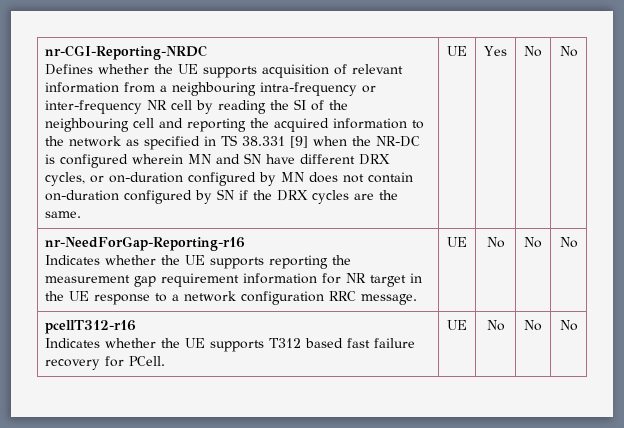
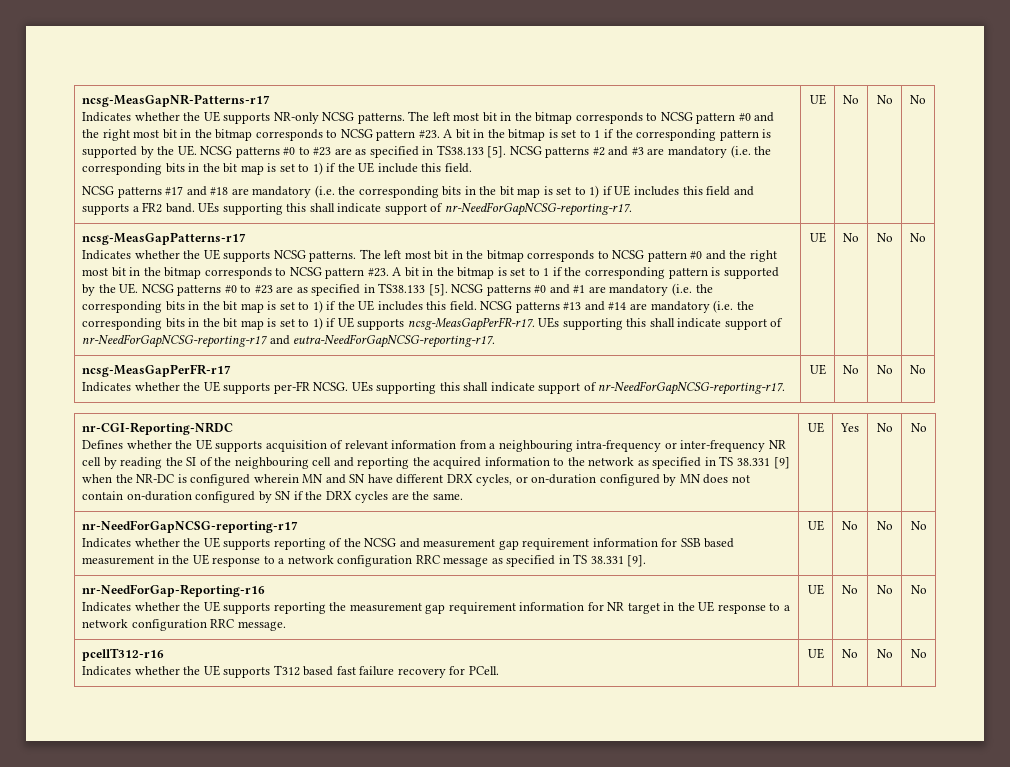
(45, 52) none -> [82,94,271,107] [82,111,775,124] [82,129,772,141] [82,145,772,158] [82,162,472,175] [82,185,754,198] [82,202,632,216] [809,94,826,105] [843,95,859,104] [876,95,893,104] [910,95,926,104] [82,232,247,245] [82,249,777,262] [82,267,779,279] [82,283,713,296] [82,300,754,313] [82,317,784,331] [82,334,496,348] [809,232,826,243] [843,233,859,242] [876,233,893,242] [910,233,926,242] [82,364,232,377] [82,381,786,395] [809,364,826,375] [843,365,859,374] [876,365,893,374] [910,365,926,374] ncsg-MeasGapNR-Patterns-r17 // Indicates whether the UE supports NR-only NCSG patterns. The left most bit in the bitmap corresponds to NCSG pattern #0 and the right most bit in the bitmap corresponds to NCSG pattern #23. A bit in the bitmap is set to 1 if the corresponding pattern is supported by the UE. NCSG patterns #0 to #23 are as specified in TS38.133 [5]. NCSG patterns #2 and #3 are mandatory (i.e. the corresponding bits in the bit map is set to 1) if the UE include this field. // NCSG patterns #17 and #18 are mandatory (i.e. the corresponding bits in the bit map is set to 1) if UE includes this field and supports a FR2 band. UEs supporting this shall indicate support of nr-NeedForGapNCSG-reporting-r17. | UE | No | No | No // ncsg-MeasGapPatterns-r17 // Indicates whether the UE supports NCSG patterns. The left most bit in the bitmap corresponds to NCSG pattern #0 and the right most bit in the bitmap corresponds to NCSG pattern #23. A bit in the bitmap is set to 1 if the corresponding pattern is supported by the UE. NCSG patterns #0 to #23 are as specified in TS38.133 [5]. NCSG patterns #0 and #1 are mandatory (i.e. the corresponding bits in the bit map is set to 1) if the UE includes this field. NCSG patterns #13 and #14 are mandatory (i.e. the corresponding bits in the bit map is set to 1) if UE supports ncsg-MeasGapPerFR-r17. UEs supporting this shall indicate support of nr-NeedForGapNCSG-reporting-r17 and eutra-NeedForGapNCSG-reporting-r17. | UE | No | No | No // ncsg-MeasGapPerFR-r17 // Indicates whether the UE supports per-FR NCSG. UEs supporting this shall indicate support of nr-NeedForGapNCSG-reporting-r17. | UE | No | No | No //
(578, 51) none -> [82,520,299,533] [82,537,735,550] [82,554,647,567] [807,520,824,531] [842,521,858,530] [876,521,893,530] [910,521,927,530] // nr-NeedForGapNCSG-reporting-r17 // Indicates whether the UE supports reporting of the NCSG and measurement gap requirement information for SSB based measurement in the UE response to a network configuration RRC message as specified in TS 38.331 [9]. | UE | No | No | No

